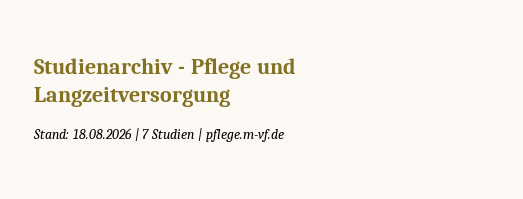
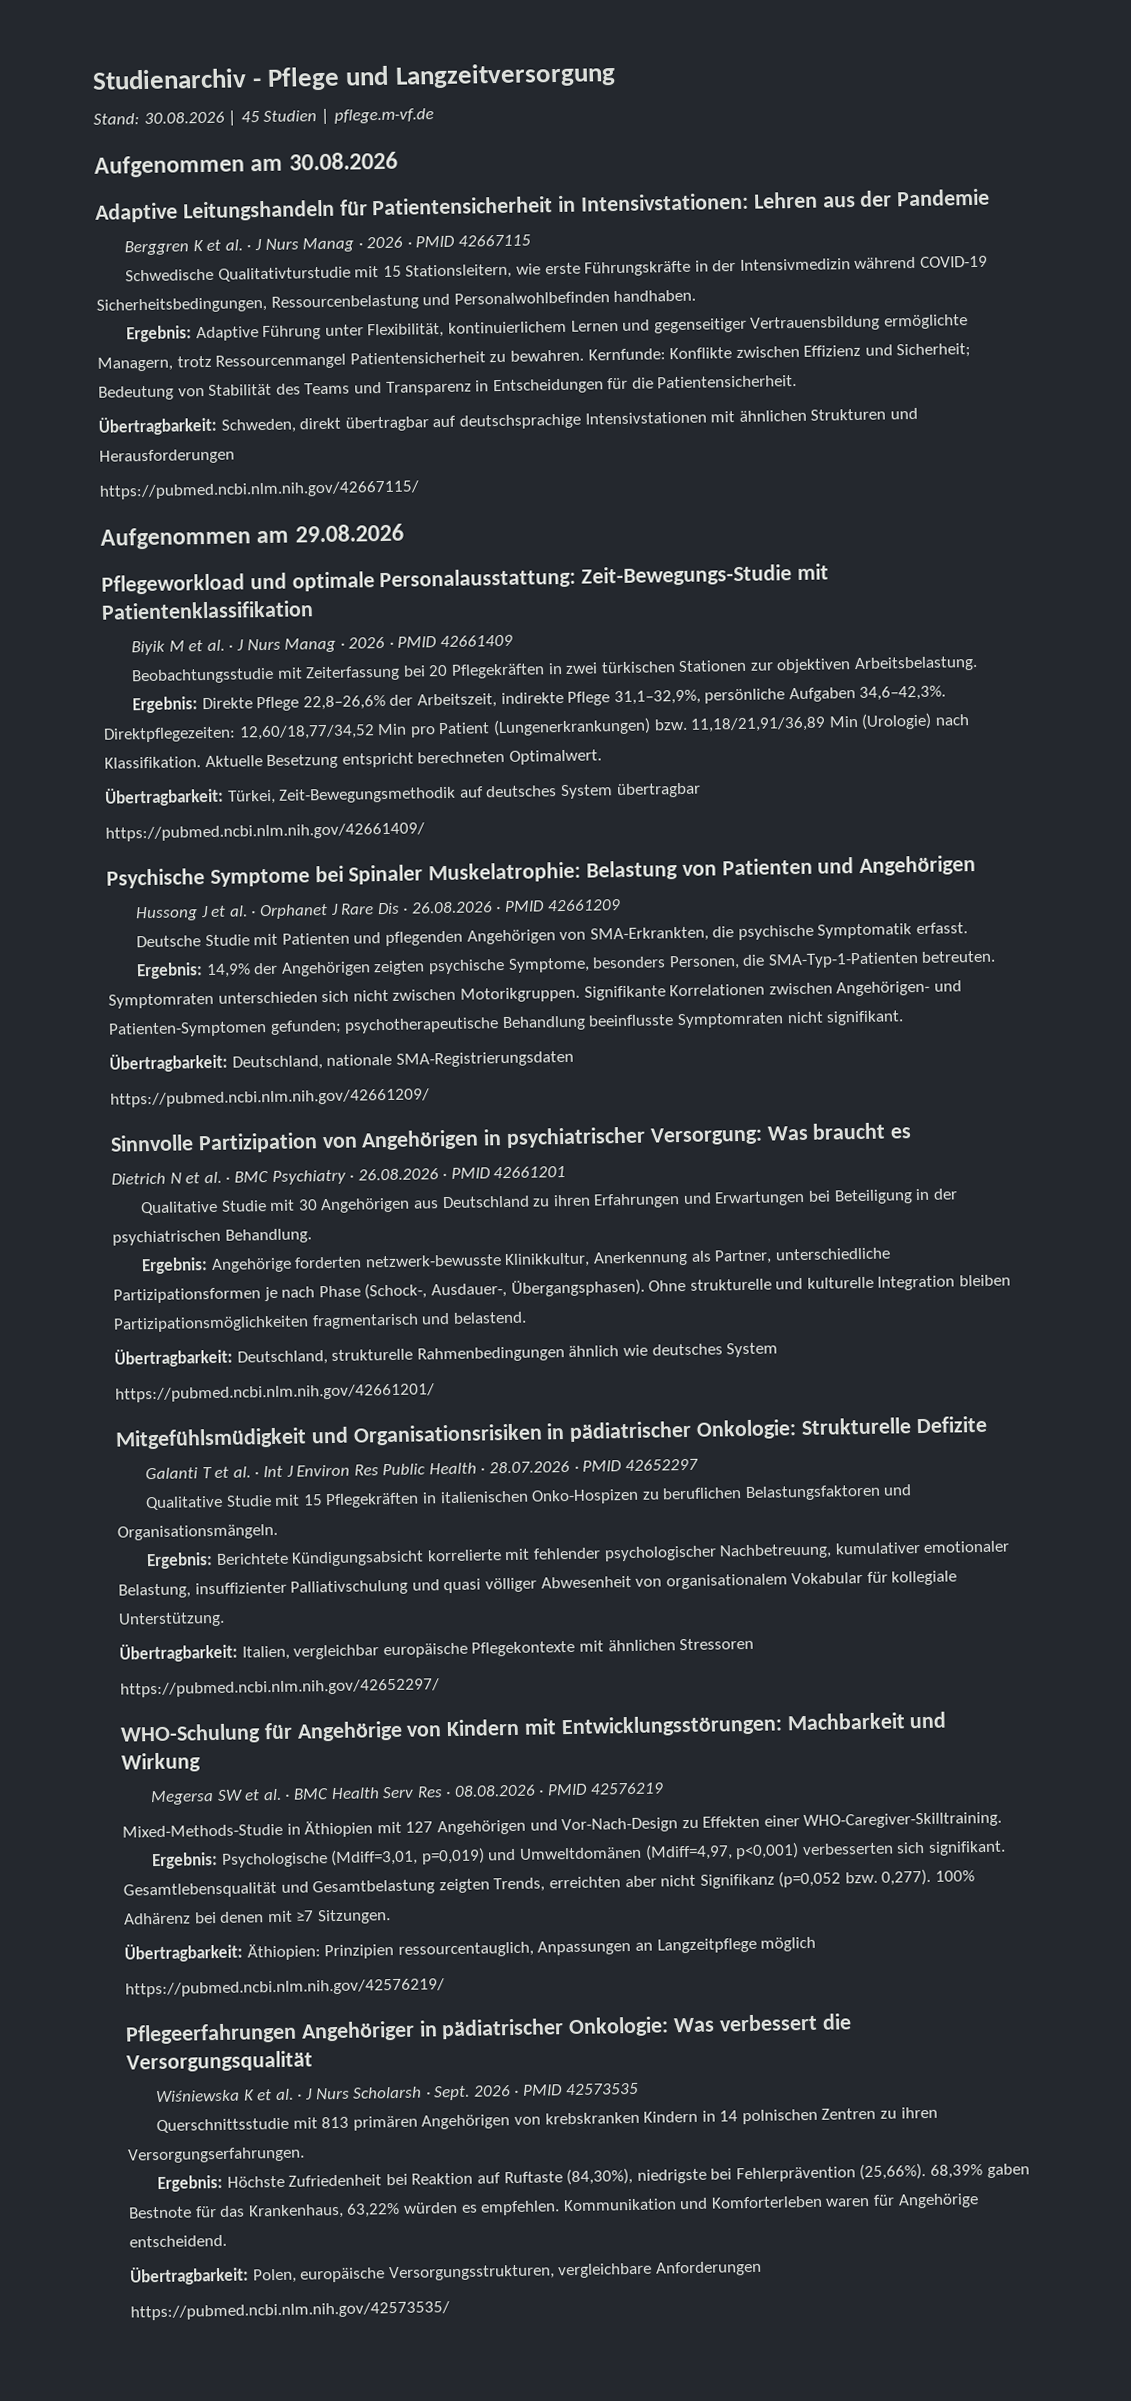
[72,128,150,141] 18.08.2026 | 7 -> [143,110,260,126] 30.08.2026 | 45
(284, 135) none -> [94,151,398,178] [95,188,991,223] [123,234,532,256] [124,255,989,282] [96,289,697,314] [125,314,968,343] [97,343,972,372] [98,374,798,401] [98,407,918,436] [99,448,235,465] [99,480,420,500] [100,523,404,550] [101,563,830,595] [101,600,314,620] [130,634,514,656] [130,655,979,685] [131,685,947,714] [103,712,970,743] [104,749,602,769] [104,782,701,807] [105,822,425,842] [106,854,977,889] [134,899,621,922] [135,922,969,948] [135,950,997,980] [108,980,962,1009] [108,1010,905,1038] [109,1050,574,1073] [110,1088,430,1108] [110,1122,912,1154] [111,1165,567,1185] [139,1188,958,1216] [112,1228,312,1246] [140,1247,891,1275] [113,1274,1012,1304] [113,1311,527,1333] [114,1342,779,1368] [115,1383,435,1403] [115,1415,987,1450] [144,1458,699,1480] [144,1484,913,1511] [117,1523,278,1541] [145,1540,1011,1570] [118,1570,958,1599] [118,1611,225,1628] [119,1637,755,1663] [120,1678,440,1698] [120,1711,947,1745] [121,1752,201,1773] [149,1782,664,1806] [122,1811,1003,1838] [150,1840,1006,1870] [123,1868,976,1899] [124,1909,391,1925] [124,1936,817,1963] [125,1978,445,1998] [125,2013,852,2045] [126,2050,313,2073] [155,2082,639,2103] [155,2106,938,2134] [128,2146,305,2164] [156,2163,1030,2193] [128,2193,979,2220] [129,2234,227,2248] [130,2260,762,2286] [130,2301,450,2321] // Aufgenommen am 30.08.2026 // Adaptive Leitungshandeln für Patientensicherheit in Intensivstationen: Lehren aus der Pandemie // Berggren K et al. · J Nurs Manag · 2026 · PMID 42667115 // Schwedische Qualitativturstudie mit 15 Stationsleitern, wie erste Führungskräfte in der Intensivmedizin während COVID-19 Sicherheitsbedingungen, Ressourcenbelastung und Personalwohlbefinden handhaben. // Ergebnis: Adaptive Führung unter Flexibilität, kontinuierlichem Lernen und gegenseitiger Vertrauensbildung ermöglichte Managern, trotz Ressourcenmangel Patientensicherheit zu bewahren. Kernfunde: Konflikte zwischen Effizienz und Sicherheit; Bedeutung von Stabilität des Teams und Transparenz in Entscheidungen für die Patientensicherheit. // Übertragbarkeit: Schweden, direkt übertragbar auf deutschsprachige Intensivstationen mit ähnlichen Strukturen und Herausforderungen // https://pubmed.ncbi.nlm.nih.gov/42667115/ // Aufgenommen am 29.08.2026 // Pflegeworkload und optimale Personalausstattung: Zeit-Bewegungs-Studie mit Patientenklassifikation // Biyik M et al. · J Nurs Manag · 2026 · PMID 42661409 // Beobachtungsstudie mit Zeiterfassung bei 20 Pflegekräften in zwei türkischen Stationen zur objektiven Arbeitsbelastung. // Ergebnis: Direkte Pflege 22,8–26,6% der Arbeitszeit, indirekte Pflege 31,1–32,9%, persönliche Aufgaben 34,6–42,3%. Direktpflegezeiten: 12,60/18,77/34,52 Min pro Patient (Lungenerkrankungen) bzw. 11,18/21,91/36,89 Min (Urologie) nach Klassifikation. Aktuelle Besetzung entspricht berechneten Optimalwert. // Übertragbarkeit: Türkei, Zeit-Bewegungsmethodik auf deutsches System übertragbar // https://pubmed.ncbi.nlm.nih.gov/42661409/ // Psychische Symptome bei Spinaler Muskelatrophie: Belastung von Patienten und Angehörigen // Hussong J et al. · Orphanet J Rare Dis · 26.08.2026 · PMID 42661209 // Deutsche Studie mit Patienten und pflegenden Angehörigen von SMA-Erkrankten, die psychische Symptomatik erfasst. // Ergebnis: 14,9% der Angehörigen zeigten psychische Symptome, besonders Personen, die SMA-Typ-1-Patienten betreuten. Symptomraten unterschieden sich nicht zwischen Motorikgruppen. Signifikante Korrelationen zwischen Angehörigen- und Patienten-Symptomen gefunden; psychotherapeutische Behandlung beeinflusste Symptomraten nicht signifikant. // Übertragbarkeit: Deutschland, nationale SMA-Registrierungsdaten // https://pubmed.ncbi.nlm.nih.gov/42661209/ // Sinnvolle Partizipation von Angehörigen in psychiatrischer Versorgung: Was braucht es // Dietrich N et al. · BMC Psychiatry · 26.08.2026 · PMID 42661201 // Qualitative Studie mit 30 Angehörigen aus Deutschland zu ihren Erfahrungen und Erwartungen bei Beteiligung in der psychiatrischen Behandlung. // Ergebnis: Angehörige forderten netzwerk-bewusste Klinikkultur, Anerkennung als Partner, unterschiedliche Partizipationsformen je nach Phase (Schock-, Ausdauer-, Übergangsphasen). Ohne strukturelle und kulturelle Integration bleiben Partizipationsmöglichkeiten fragmentarisch und belastend. // Übertragbarkeit: Deutschland, strukturelle Rahmenbedingungen ähnlich wie deutsches System // https://pubmed.ncbi.nlm.nih.gov/42661201/ // Mitgefühlsmüdigkeit und Organisationsrisiken in pädiatrischer Onkologie: Strukturelle Defizite // Galanti T et al. · Int J Environ Res Public Health · 28.07.2026 · PMID 42652297 // Qualitative Studie mit 15 Pflegekräften in italienischen Onko-Hospizen zu beruflichen Belastungsfaktoren und Organisationsmängeln. // Ergebnis: Berichtete Kündigungsabsicht korrelierte mit fehlender psychologischer Nachbetreuung, kumulativer emotionaler Belastung, insuffizienter Palliativschulung und quasi völliger Abwesenheit von organisationalem Vokabular für kollegiale Unterstützung. // Übertragbarkeit: Italien, vergleichbar europäische Pflegekontexte mit ähnlichen Stressoren // https://pubmed.ncbi.nlm.nih.gov/42652297/ // WHO-Schulung für Angehörige von Kindern mit Entwicklungsstörungen: Machbarkeit und Wirkung // Megersa SW et al. · BMC Health Serv Res · 08.08.2026 · PMID 42576219 // Mixed-Methods-Studie in Äthiopien mit 127 Angehörigen und Vor-Nach-Design zu Effekten einer WHO-Caregiver-Skilltraining. // Ergebnis: Psychologische (Mdiff=3,01, p=0,019) und Umweltdomänen (Mdiff=4,97, p<0,001) verbesserten sich signifikant. Gesamtlebensqualität und Gesamtbelastung zeigten Trends, erreichten aber nicht Signifikanz (p=0,052 bzw. 0,277). 100% Adhärenz bei denen mit ≥7 Sitzungen. // Übertragbarkeit: Äthiopien: Prinzipien ressourcentauglich, Anpassungen an Langzeitpflege möglich // https://pubmed.ncbi.nlm.nih.gov/42576219/ // Pflegeerfahrungen Angehöriger in pädiatrischer Onkologie: Was verbessert die Versorgungsqualität // Wiśniewska K et al. · J Nurs Scholarsh · Sept. 2026 · PMID 42573535 // Querschnittsstudie mit 813 primären Angehörigen von krebskranken Kindern in 14 polnischen Zentren zu ihren Versorgungserfahrungen. // Ergebnis: Höchste Zufriedenheit bei Reaktion auf Ruftaste (84,30%), niedrigste bei Fehlerprävention (25,66%). 68,39% gaben Bestnote für das Krankenhaus, 63,22% würden es empfehlen. Kommunikation und Komforterleben waren für Angehörige entscheidend. // Übertragbarkeit: Polen, europäische Versorgungsstrukturen, vergleichbare Anforderungen // https://pubmed.ncbi.nlm.nih.gov/42573535/

